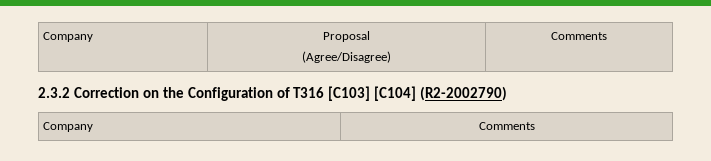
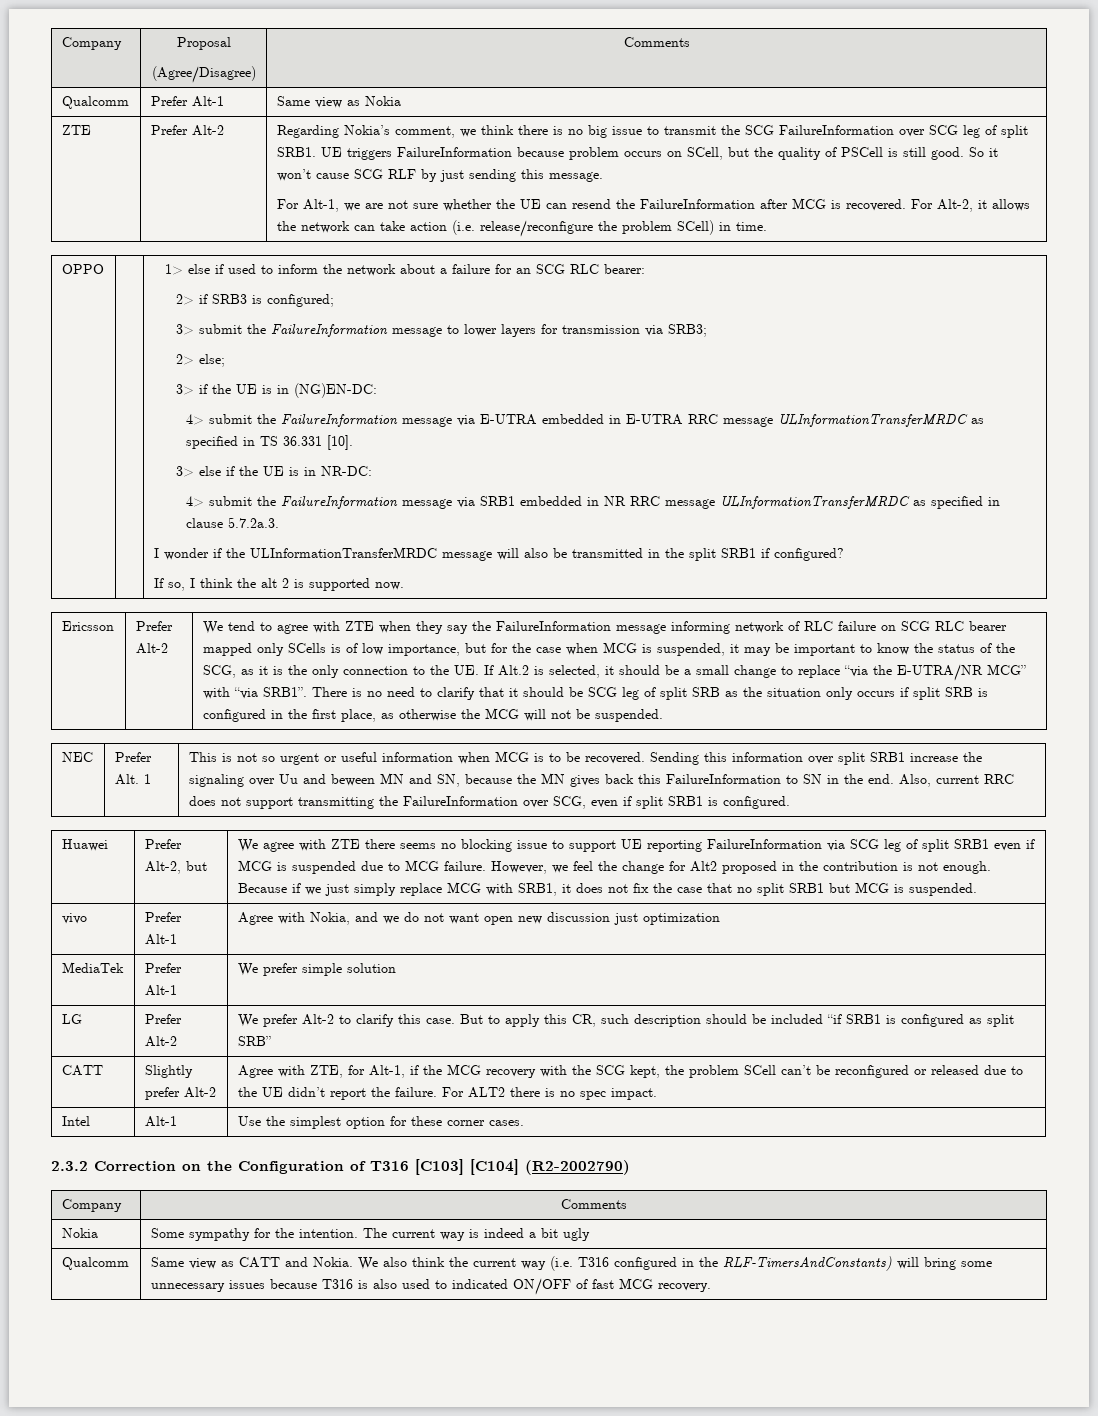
(607, 36) none -> [61,96,129,109] [150,96,224,107] [276,96,401,108] [61,125,91,135] [150,125,224,136] [276,125,1028,138] [276,147,998,160] [276,169,603,182] [276,198,1030,212] [276,220,767,237] [61,264,104,274] [164,264,645,276] [175,294,334,307] [175,324,707,337] [175,354,225,367] [175,383,377,398] [186,414,985,427] [186,435,354,450] [175,466,372,477] [186,496,1001,509] [186,517,280,528] [153,547,844,561] [153,578,404,591] [61,621,114,631] [135,621,173,631] [135,643,168,654] [202,621,1007,634] [202,642,1015,656] [202,664,1026,681] [202,687,988,700] [202,708,663,722] [61,752,93,762] [114,752,152,762] [114,774,151,785] [188,751,982,765] [188,773,1014,787] [188,796,790,809] [61,839,108,851] [144,839,182,849] [144,861,207,874] [237,839,1035,852] [237,860,991,874] [237,882,977,896] [61,913,87,924] [144,912,182,922] [144,934,177,945] [237,912,720,925] [61,962,124,973] [144,963,182,973] [144,985,177,996] [237,963,396,976] [61,1014,82,1024] [144,1014,182,1024] [144,1036,177,1047] [237,1014,1014,1027] [237,1036,271,1046] [61,1065,103,1076] [144,1065,193,1078] [144,1087,216,1100] [237,1064,1023,1078] [237,1087,657,1100] [61,1116,90,1126] [144,1116,177,1127] [237,1116,524,1129] // Qualcomm | Prefer Alt-1 | Same view as Nokia // ZTE | Prefer Alt-2 | Regarding Nokia’s comment, we think there is no big issue to transmit the SCG FailureInformation over SCG leg of split SRB1. UE triggers FailureInformation because problem occurs on SCell, but the quality of PSCell is still good. So it won’t cause SCG RLF by just sending this message. // For Alt-1, we are not sure whether the UE can resend the FailureInformation after MCG is recovered. For Alt-2, it allows the network can take action (i.e. release/reconfigure the problem SCell) in time. // OPPO | | 1> else if used to inform the network about a failure for an SCG RLC bearer: // 2> if SRB3 is configured; // 3> submit the FailureInformation message to lower layers for transmission via SRB3; // 2> else; // 3> if the UE is in (NG)EN-DC: // 4> submit the FailureInformation message via E-UTRA embedded in E-UTRA RRC message ULInformationTransferMRDC as specified in TS 36.331 [10]. // 3> else if the UE is in NR-DC: // 4> submit the FailureInformation message via SRB1 embedded in NR RRC message ULInformationTransferMRDC as specified in clause 5.7.2a.3. // I wonder if the ULInformationTransferMRDC message will also be transmitted in the split SRB1 if configured? // If so, I think the alt 2 is supported now. // Ericsson | Prefer Alt-2 | We tend to agree with ZTE when they say the FailureInformation message informing network of RLC failure on SCG RLC bearer mapped only SCells is of low importance, but for the case when MCG is suspended, it may be important to know the status of the SCG, as it is the only connection to the UE. If Alt.2 is selected, it should be a small change to replace “via the E-UTRA/NR MCG” with “via SRB1”. There is no need to clarify that it should be SCG leg of split SRB as the situation only occurs if split SRB is configured in the first place, as otherwise the MCG will not be suspended. // NEC | Prefer Alt. 1 | This is not so urgent or useful information when MCG is to be recovered. Sending this information over split SRB1 increase the signaling over Uu and beween MN and SN, because the MN gives back this FailureInformation to SN in the end. Also, current RRC does not support transmitting the FailureInformation over SCG, even if split SRB1 is configured. // Huawei | Prefer Alt-2, but | We agree with ZTE there seems no blocking issue to support UE reporting FailureInformation via SCG leg of split SRB1 even if MCG is suspended due to MCG failure. However, we feel the change for Alt2 proposed in the contribution is not enough. Because if we just simply replace MCG with SRB1, it does not fix the case that no split SRB1 but MCG is suspended. // vivo | Prefer Alt-1 | Agree with Nokia, and we do not want open new discussion just optimization // MediaTek | Prefer Alt-1 | We prefer simple solution // LG | Prefer Alt-2 | We prefer Alt-2 to clarify this case. But to apply this CR, such description should be included “if SRB1 is configured as split SRB” // CATT | Slightly prefer Alt-2 | Agree with ZTE, for Alt-1, if the MCG recovery with the SCG kept, the problem SCell can’t be reconfigured or released due to the UE didn’t report the failure. For ALT2 there is no spec impact. // Intel | Alt-1 | Use the simplest option for these corner cases.
(535, 126) none -> [61,1228,98,1238] [150,1228,590,1241] [61,1257,129,1270] [150,1256,992,1271] [150,1278,711,1295] // Nokia | Some sympathy for the intention. The current way is indeed a bit ugly // Qualcomm | Same view as CATT and Nokia. We also think the current way (i.e. T316 configured in the RLF-TimersAndConstants) will bring some unnecessary issues because T316 is also used to indicated ON/OFF of fast MCG recovery.

